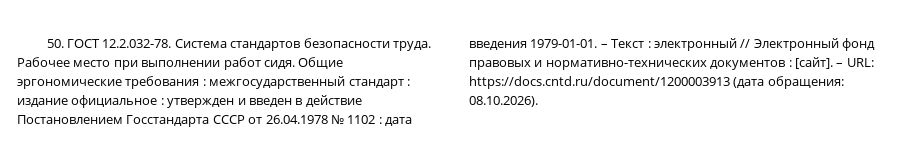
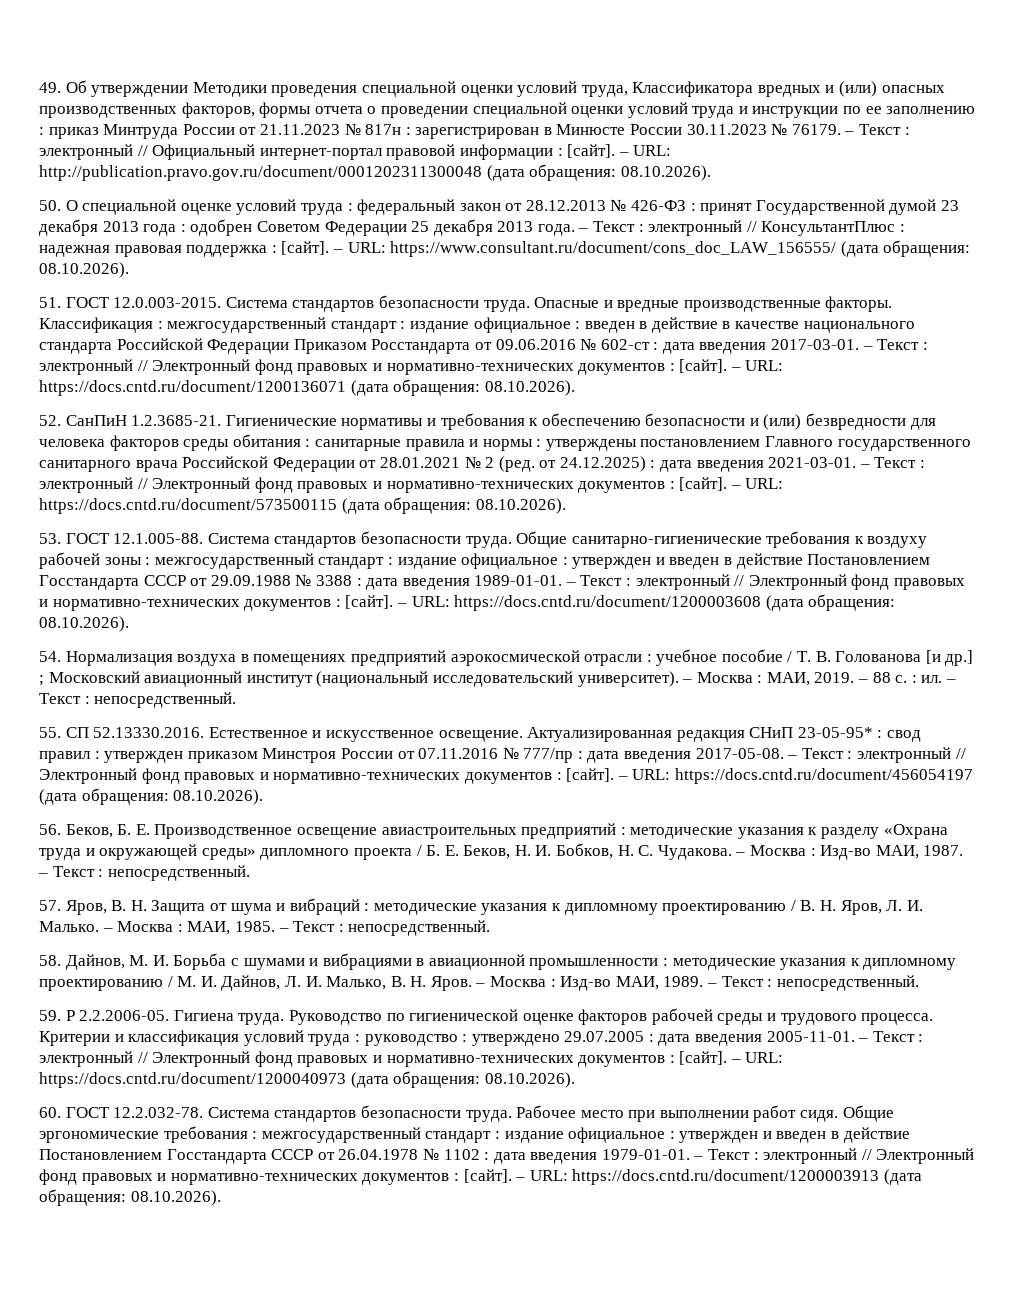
[46,39,64,48] 50. -> [39,80,945,97] [39,102,976,118] [39,123,910,139] [39,144,672,160] [39,164,711,181] [39,199,960,215] [39,219,906,236] [39,240,971,257] [39,262,129,278] [39,295,893,312] [39,317,915,333] [39,338,928,354] [39,359,784,375] [39,379,575,396] [39,413,936,430] [39,434,971,451] [39,456,926,472] [39,477,784,493] [39,497,566,514] [39,531,928,548] [39,552,931,569] [39,574,966,590] [39,594,896,611] [39,616,129,632] [39,649,974,666] [39,671,957,687] [39,692,237,708] [39,727,922,742] [39,747,966,763] [39,768,973,784] [39,788,264,805] [39,823,948,839] [39,843,964,860] [38,865,250,881] [39,898,923,915] [39,920,491,936] [39,953,957,970] [39,975,919,991] [39,1008,934,1025] [39,1030,924,1046] [39,1051,784,1067] [39,1071,575,1088] [39,1107,61,1118] 49. Об утверждении Методики проведения специальной оценки условий труда, Классификатора вредных и (или) опасных производственных факторов, формы отчета о проведении специальной оценки условий труда и инструкции по ее заполнению : приказ Минтруда России от 21.11.2023 № 817н : зарегистрирован в Минюсте России 30.11.2023 № 76179. – Текст : электронный // Официальный интернет-портал правовой информации : [сайт]. – URL: http://publication.pravo.gov.ru/document/0001202311300048 (дата обращения: 08.10.2026). // 50. О специальной оценке условий труда : федеральный закон от 28.12.2013 № 426-ФЗ : принят Государственной думой 23 декабря 2013 года : одобрен Советом Федерации 25 декабря 2013 года. – Текст : электронный // КонсультантПлюс : надежная правовая поддержка : [сайт]. – URL: https://www.consultant.ru/document/cons_doc_LAW_156555/ (дата обращения: 08.10.2026). // 51. ГОСТ 12.0.003-2015. Система стандартов безопасности труда. Опасные и вредные производственные факторы. Классификация : межгосударственный стандарт : издание официальное : введен в действие в качестве национального стандарта Российской Федерации Приказом Росстандарта от 09.06.2016 № 602-ст : дата введения 2017-03-01. – Текст : электронный // Электронный фонд правовых и нормативно-технических документов : [сайт]. – URL: https://docs.cntd.ru/document/1200136071 (дата обращения: 08.10.2026). // 52. СанПиН 1.2.3685-21. Гигиенические нормативы и требования к обеспечению безопасности и (или) безвредности для человека факторов среды обитания : санитарные правила и нормы : утверждены постановлением Главного государственного санитарного врача Российской Федерации от 28.01.2021 № 2 (ред. от 24.12.2025) : дата введения 2021-03-01. – Текст : электронный // Электронный фонд правовых и нормативно-технических документов : [сайт]. – URL: https://docs.cntd.ru/document/573500115 (дата обращения: 08.10.2026). // 53. ГОСТ 12.1.005-88. Система стандартов безопасности труда. Общие санитарно-гигиенические требования к воздуху рабочей зоны : межгосударственный стандарт : издание официальное : утвержден и введен в действие Постановлением Госстандарта СССР от 29.09.1988 № 3388 : дата введения 1989-01-01. – Текст : электронный // Электронный фонд правовых и нормативно-технических документов : [сайт]. – URL: https://docs.cntd.ru/document/1200003608 (дата обращения: 08.10.2026). // 54. Нормализация воздуха в помещениях предприятий аэрокосмической отрасли : учебное пособие / Т. В. Голованова [и др.] ; Московский авиационный институт (национальный исследовательский университет). – Москва : МАИ, 2019. – 88 с. : ил. – Текст : непосредственный. // 55. СП 52.13330.2016. Естественное и искусственное освещение. Актуализированная редакция СНиП 23-05-95* : свод правил : утвержден приказом Минстроя России от 07.11.2016 № 777/пр : дата введения 2017-05-08. – Текст : электронный // Электронный фонд правовых и нормативно-технических документов : [сайт]. – URL: https://docs.cntd.ru/document/456054197 (дата обращения: 08.10.2026). // 56. Беков, Б. Е. Производственное освещение авиастроительных предприятий : методические указания к разделу «Охрана труда и окружающей среды» дипломного проекта / Б. Е. Беков, Н. И. Бобков, Н. С. Чудакова. – Москва : Изд-во МАИ, 1987. – Текст : непосредственный. // 57. Яров, В. Н. Защита от шума и вибраций : методические указания к дипломному проектированию / В. Н. Яров, Л. И. Малько. – Москва : МАИ, 1985. – Текст : непосредственный. // 58. Дайнов, М. И. Борьба с шумами и вибрациями в авиационной промышленности : методические указания к дипломному проектированию / М. И. Дайнов, Л. И. Малько, В. Н. Яров. – Москва : Изд-во МАИ, 1989. – Текст : непосредственный. // 59. Р 2.2.2006-05. Гигиена труда. Руководство по гигиенической оценке факторов рабочей среды и трудового процесса. Критерии и классификация условий труда : руководство : утверждено 29.07.2005 : дата введения 2005-11-01. – Текст : электронный // Электронный фонд правовых и нормативно-технических документов : [сайт]. – URL: https://docs.cntd.ru/document/1200040973 (дата обращения: 08.10.2026). // 60.

